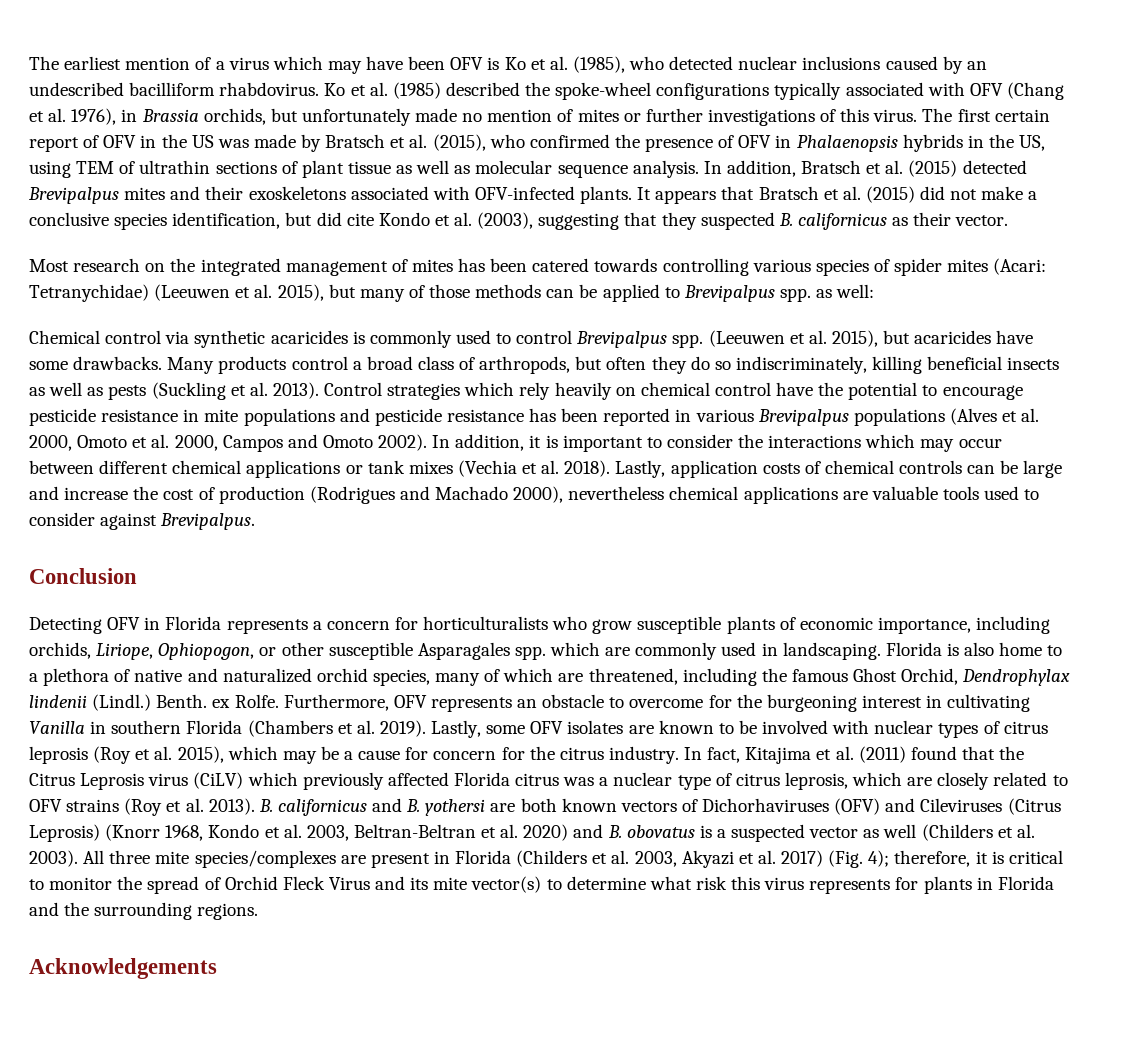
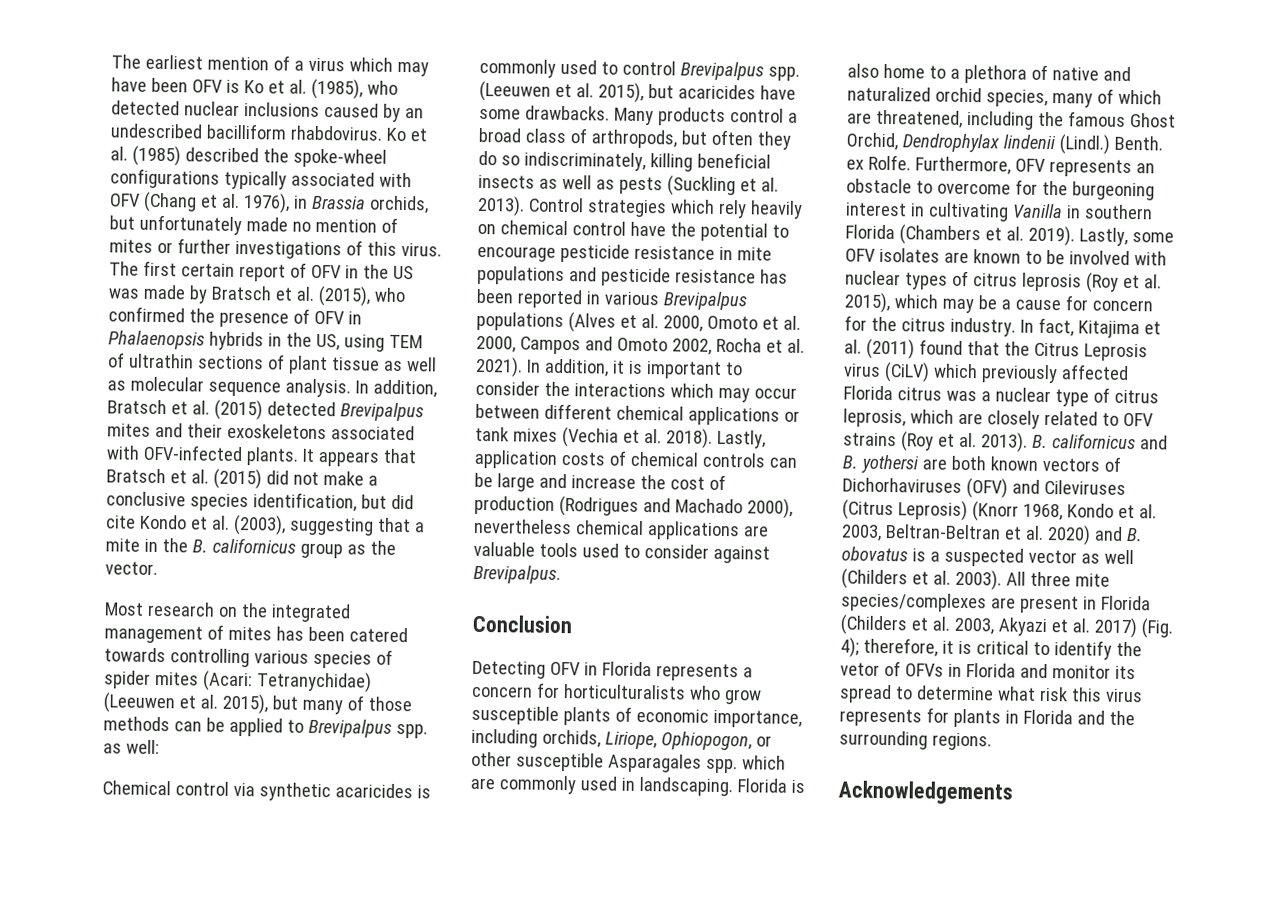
[661,212,952,230] they suspected B. californicus as their -> [413,522,425,533] [105,537,396,559] a mite in the B. californicus group as the
[378,434,428,451] 2002). -> [671,337,805,355] [475,356,523,378] 2002, Rocha et al. 2021).
[49,876,542,894] monitor the spread of Orchid Fleck Virus and its mite vector(s) -> [1053,640,1142,660] [840,661,1136,680] [839,684,892,704] identify the vetor of OFVs in Florida and monitor its spread

